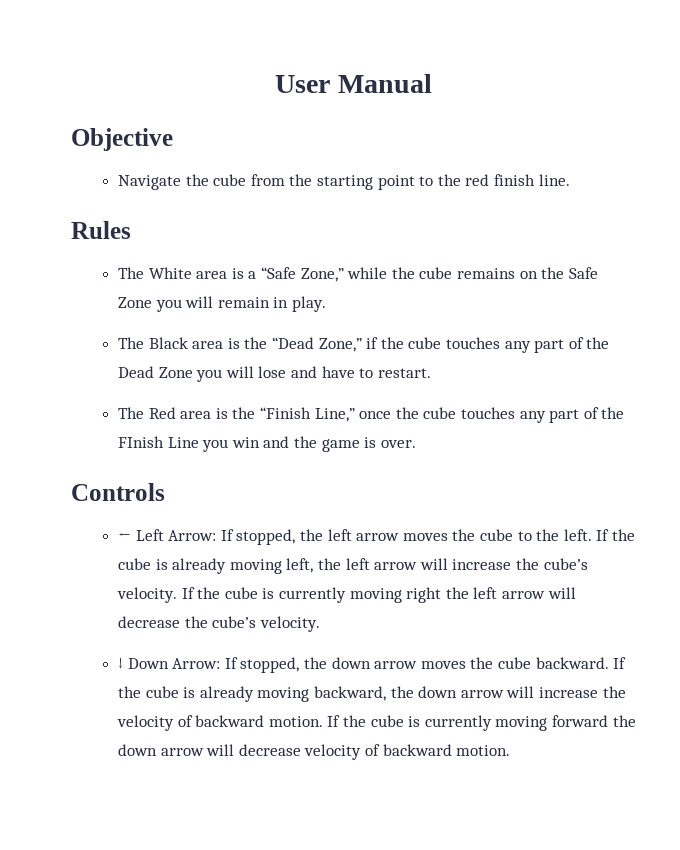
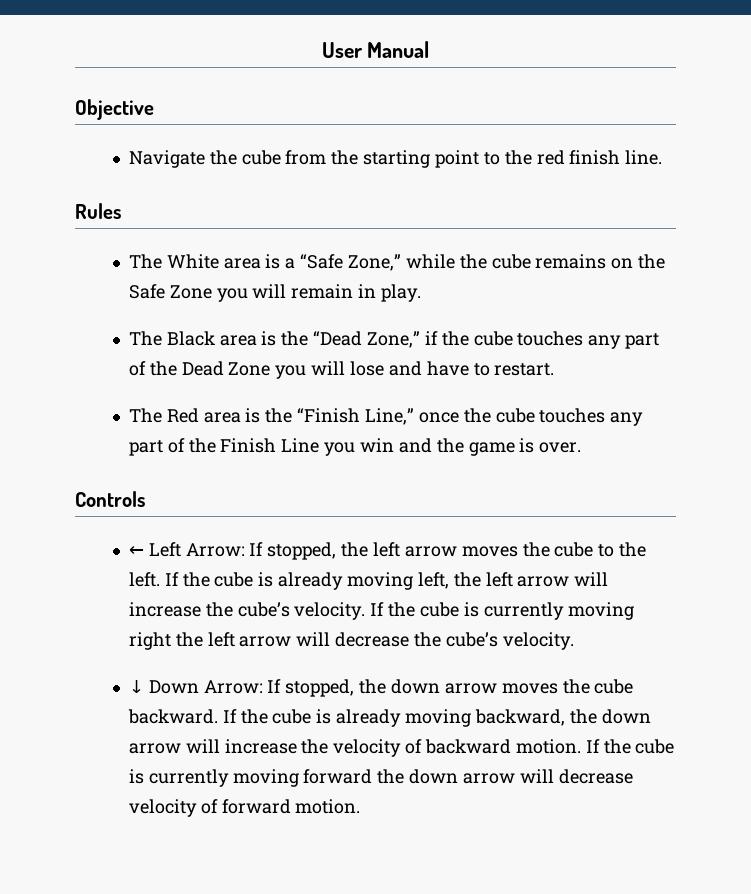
[118,436,165,448] FInish -> [220,438,277,453] Finish
[382,744,452,756] backward -> [221,799,291,814] forward

